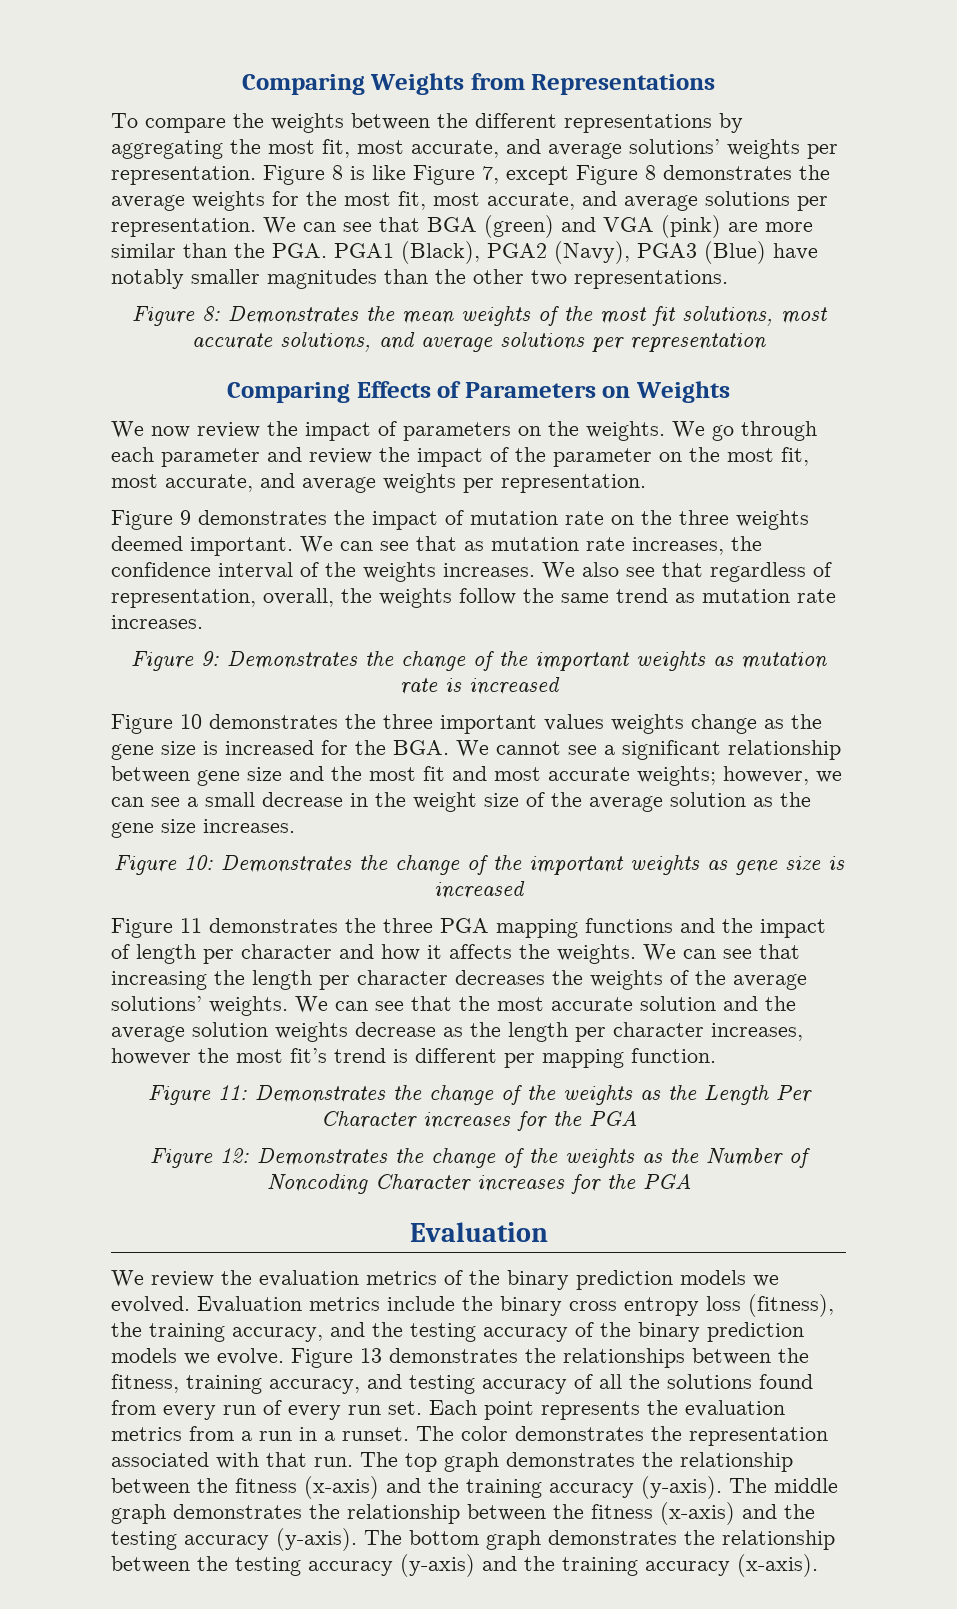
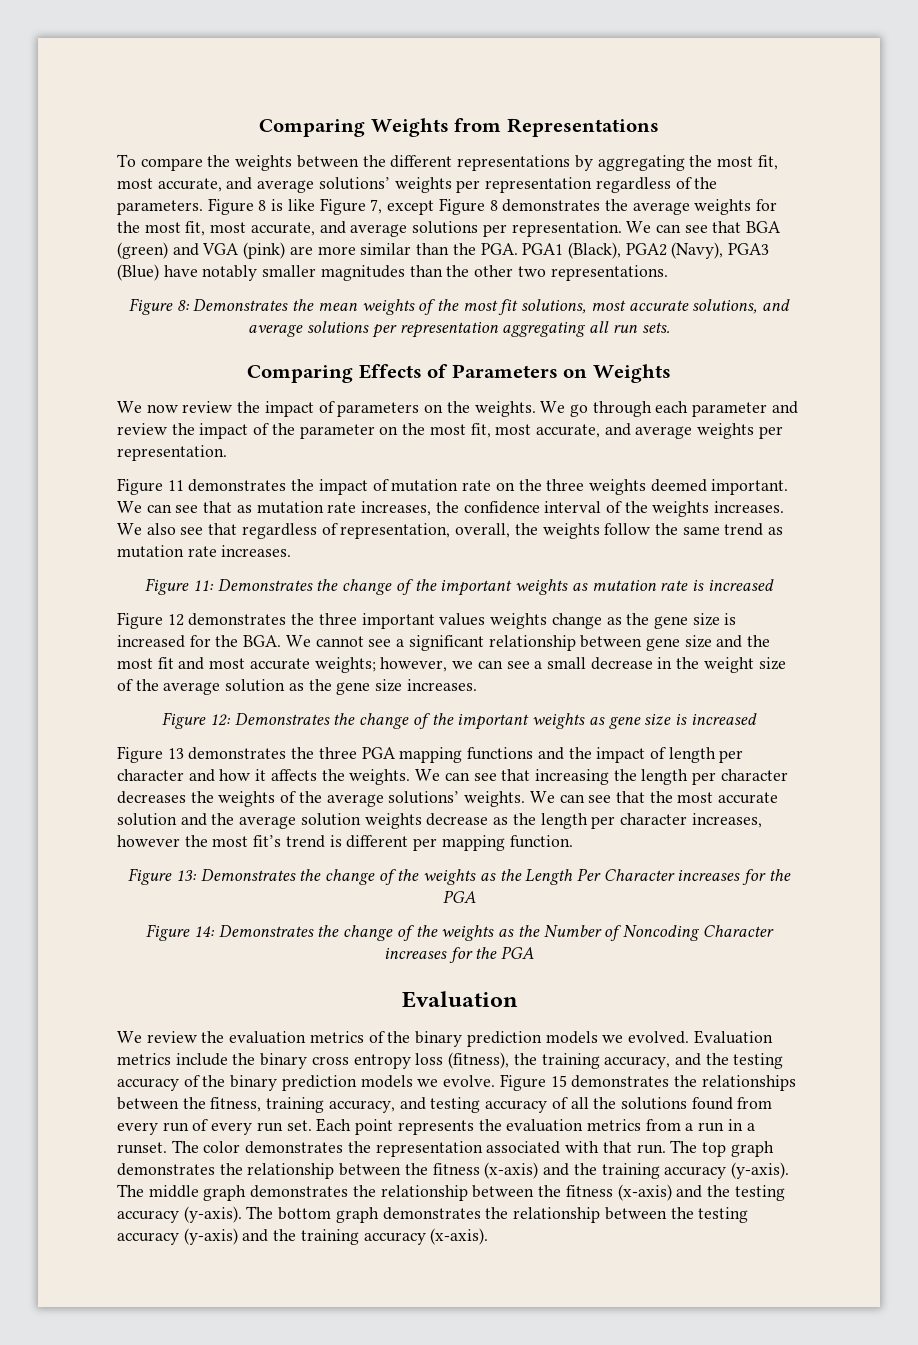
[111,166,256,185] representation. -> [485,177,718,193] [117,200,203,215] representation regardless of the parameters.
(766, 342) none -> [502,321,670,337] aggregating all run sets.
[180,510,191,525] 9 -> [167,480,184,491] 11
[201,651,219,666] 9: -> [193,580,215,591] 11:
[180,714,202,729] 10 -> [167,614,184,626] 12
[183,855,213,870] 10: -> [210,714,232,726] 12:
[180,918,202,933] 11 -> [167,748,184,759] 13
[217,1085,247,1100] 11: -> [175,870,197,881] 13:
[220,1148,249,1163] 12: -> [194,926,216,937] 14:
[360,1348,382,1363] 13 -> [550,1075,567,1087] 15

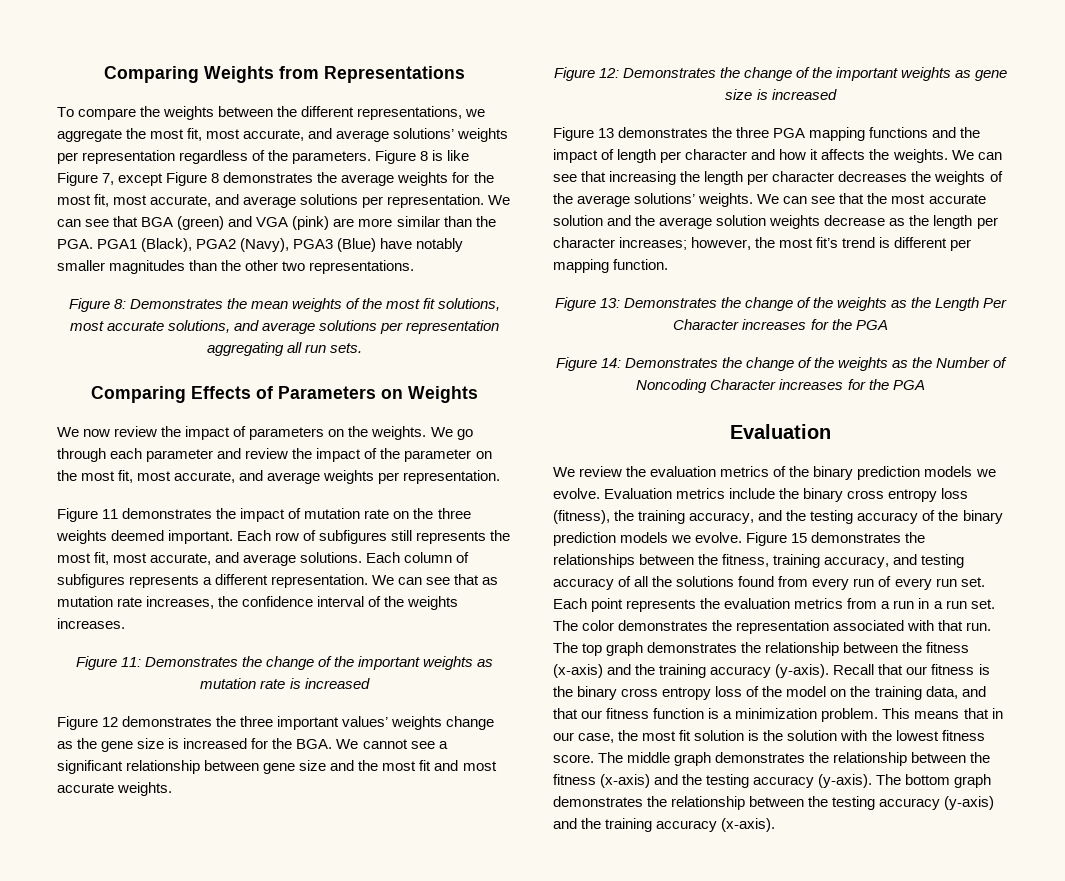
[457,155,685,171] representations by aggregating -> [357,106,486,120] [57,129,122,142] representations, we aggregate
(789, 487) none -> [237,530,511,544] [57,552,470,566] [57,574,369,588] Each row of subfigures still represents the most fit, most accurate, and average solutions. Each column of subfigures represents a different representation.
[117,523,784,539] [117,545,292,558] We also see that regardless of representation, overall, the weights follow the same trend as mutation rate increases. -> (125, 623) none
[439,613,486,626] values -> [342,716,389,727] values’
[314,657,786,673] [117,679,477,695] weights; however, we can see a small decrease in the weight size of the average solution as the gene size increases. -> [117,782,173,796] weights.
[691,813,762,828] [117,835,180,847] increases, however -> [619,237,752,250] increases; however,
[627,1031,689,1044] evolved. -> [553,488,600,499] evolve.
[117,1142,167,1154] runset. -> [945,599,995,609] run set.
(789, 1170) none -> [833,664,990,675] [553,686,986,700] [553,708,1003,722] [553,730,985,743] [553,754,594,763] Recall that our fitness is the binary cross entropy loss of the model on the training data, and that our fitness function is a minimization problem. This means that in our case, the most fit solution is the solution with the lowest fitness score.

